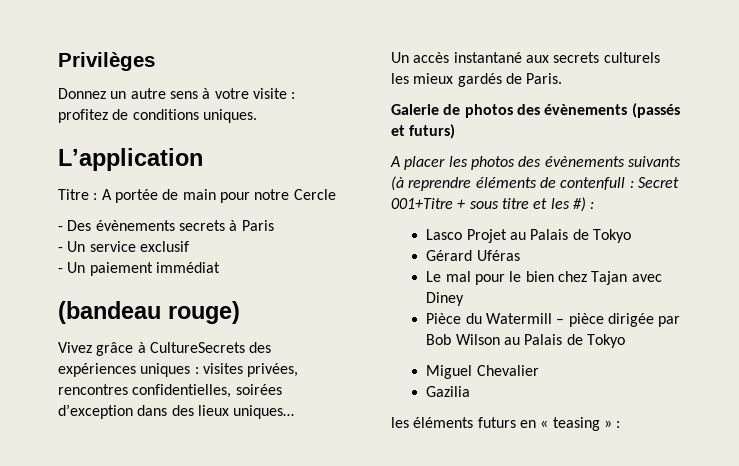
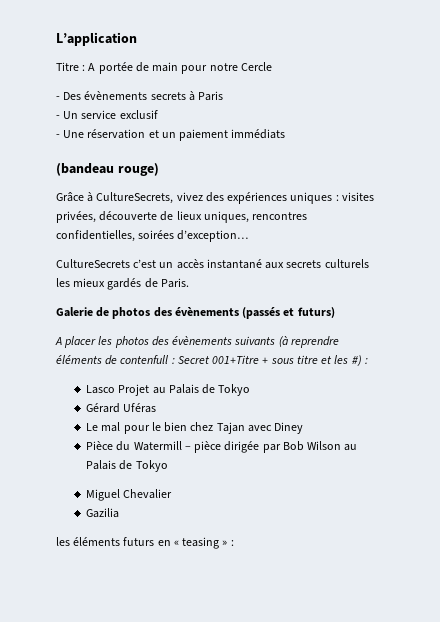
[58,52,155,71] [58,88,296,99] [58,109,257,123] Privilèges // Donnez un autre sens à votre visite : profitez de conditions uniques. // -> (56, 39) none
[67,262,220,276] [58,301,240,324] [58,342,245,356] Un paiement immédiat // (bandeau rouge) // Vivez grâce à CultureSecrets -> [63,129,286,141] [56,163,159,176] [56,192,203,204] Une réservation et un paiement immédiats // (bandeau rouge) // Grâce à CultureSecrets, vivez
[58,384,282,398] [58,404,295,419] [391,52,409,63] rencontres confidentielles, soirées d’exception dans des lieux uniques… // Un -> [99,211,308,223] [56,230,249,242] [56,259,174,268] découverte de lieux uniques, rencontres confidentielles, soirées d’exception… // CultureSecrets c’est un

